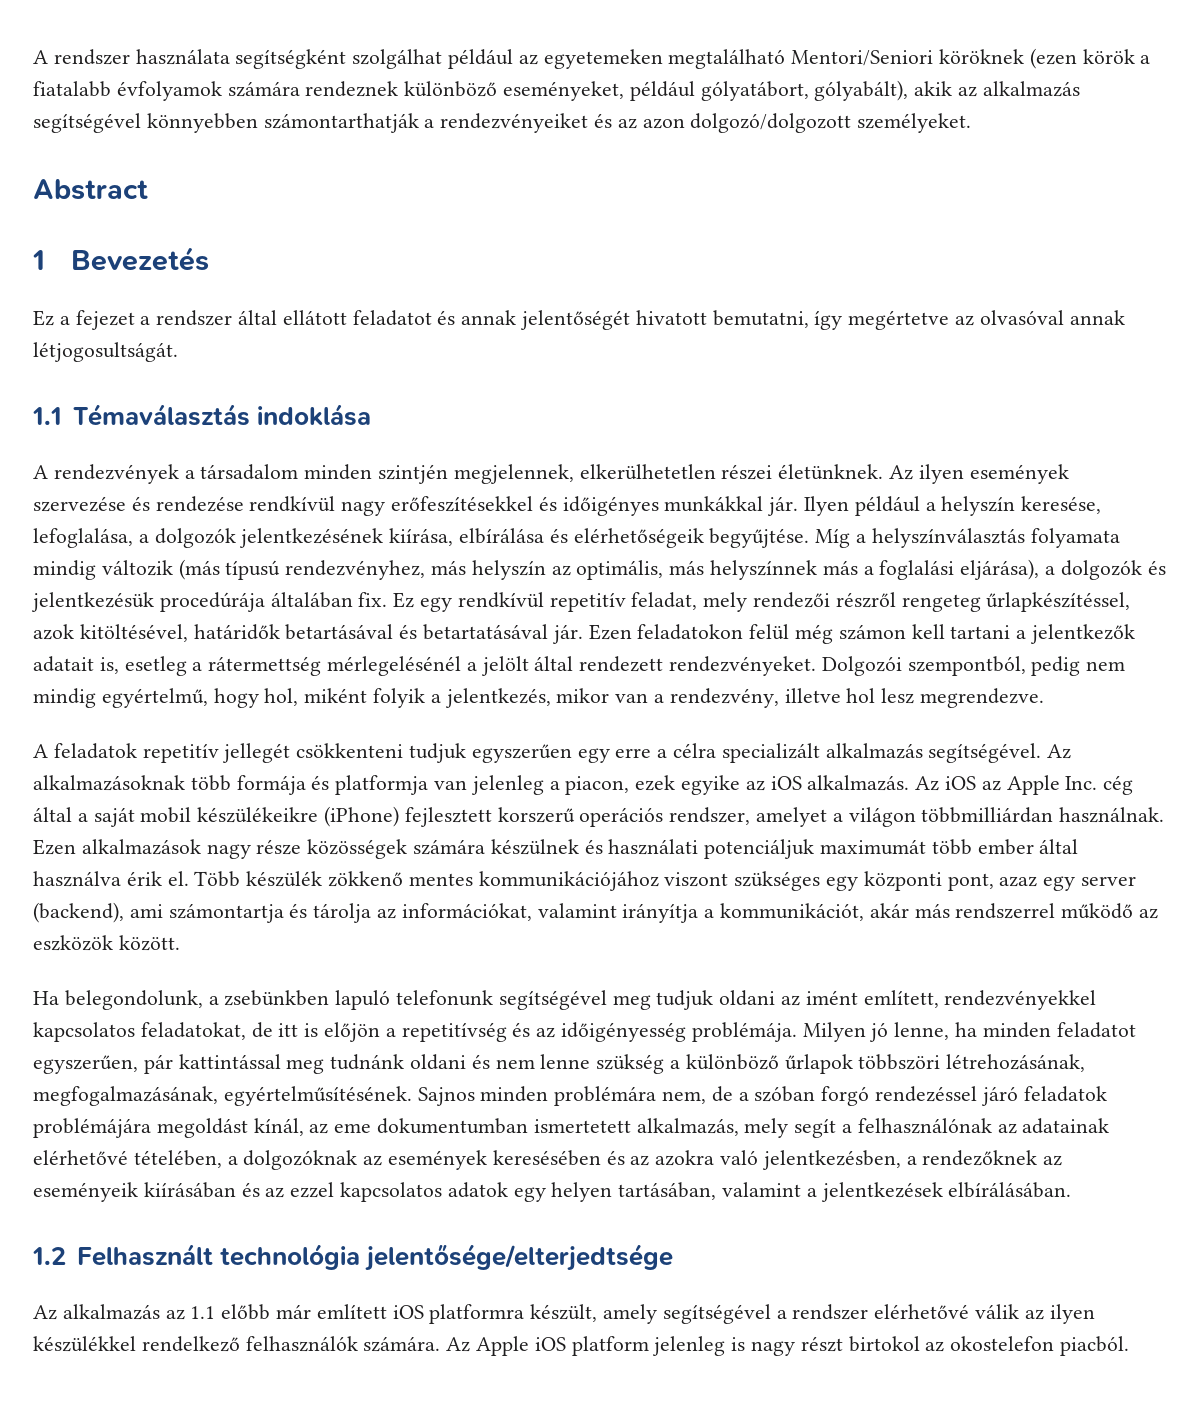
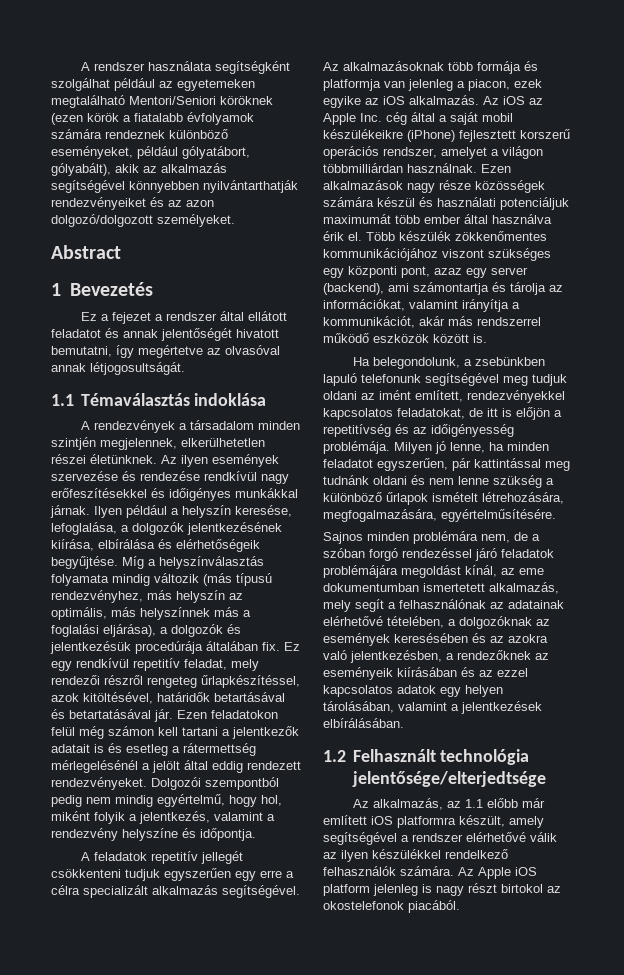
[263,113,435,133] számontarthatják a -> [203,180,298,193] nyilvántarthatják
[767,496,799,516] jár. -> [50,505,90,518] járnak.
[99,657,119,674] is, -> [94,743,122,753] is és
(574, 663) none -> [212,761,243,773] eddig
[907,656,1026,676] szempontból, -> [205,777,279,790] szempontból
[556,688,1045,708] mikor van a rendezvény, illetve hol lesz megrendezve. -> [214,812,275,821] [51,828,256,841] valamint a rendezvény helyszíne és időpontja.
[490,839,579,855] készülnek -> [377,197,415,207] készül
[328,871,473,887] zökkenő mentes -> [455,231,547,241] zökkenőmentes
[1139,908,1159,919] [33,935,180,951] az eszközök között. -> [373,334,487,343] eszközök között is.
[858,1054,1086,1072] [33,1086,412,1106] többszöri létrehozásának, megfogalmazásának, egyértelműsítésének. -> [432,492,564,504] [323,509,556,522] ismételt létrehozására, megfogalmazására, egyértelműsítésére. //
[618,1182,717,1200] tartásában, -> [323,701,394,713] tárolásában,
[62,1304,160,1320] alkalmazás -> [373,798,444,810] alkalmazás,
[950,1336,1130,1356] okostelefon piacból. -> [323,900,460,913] okostelefonok piacából.

